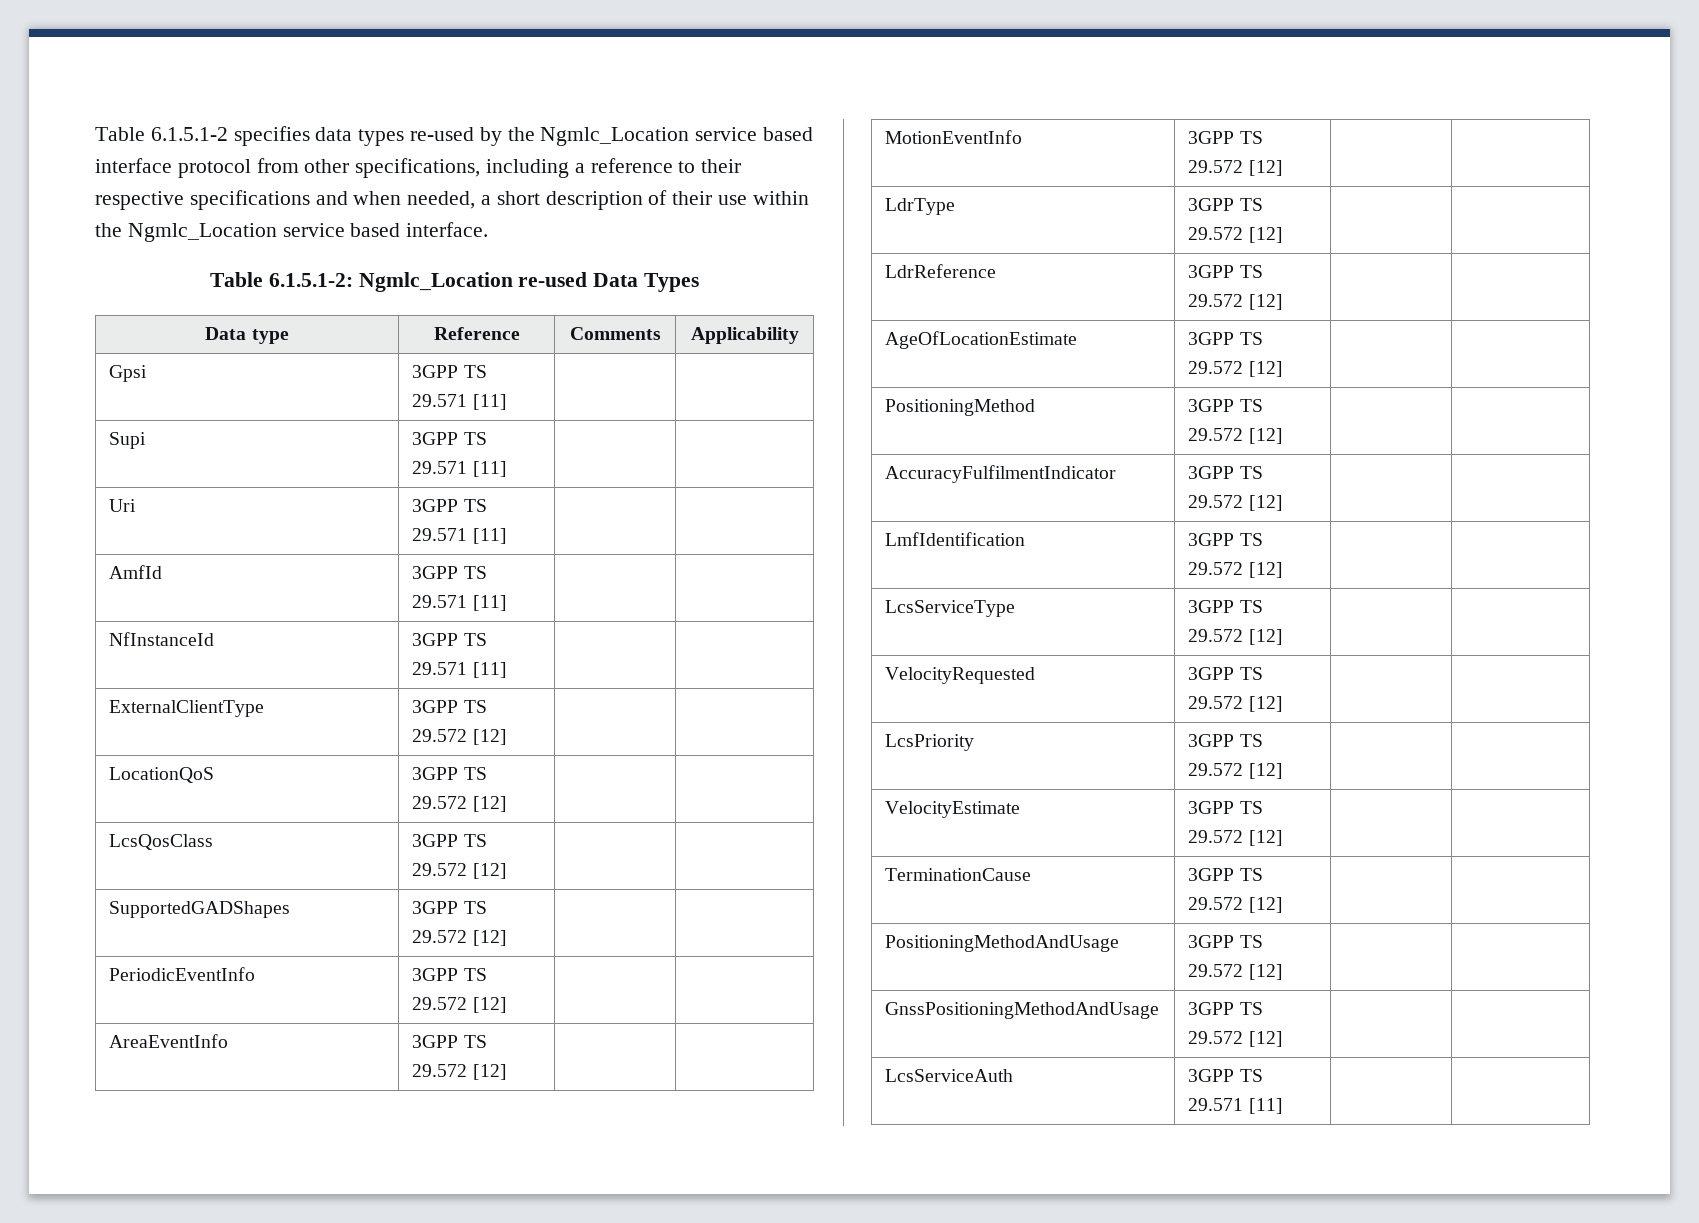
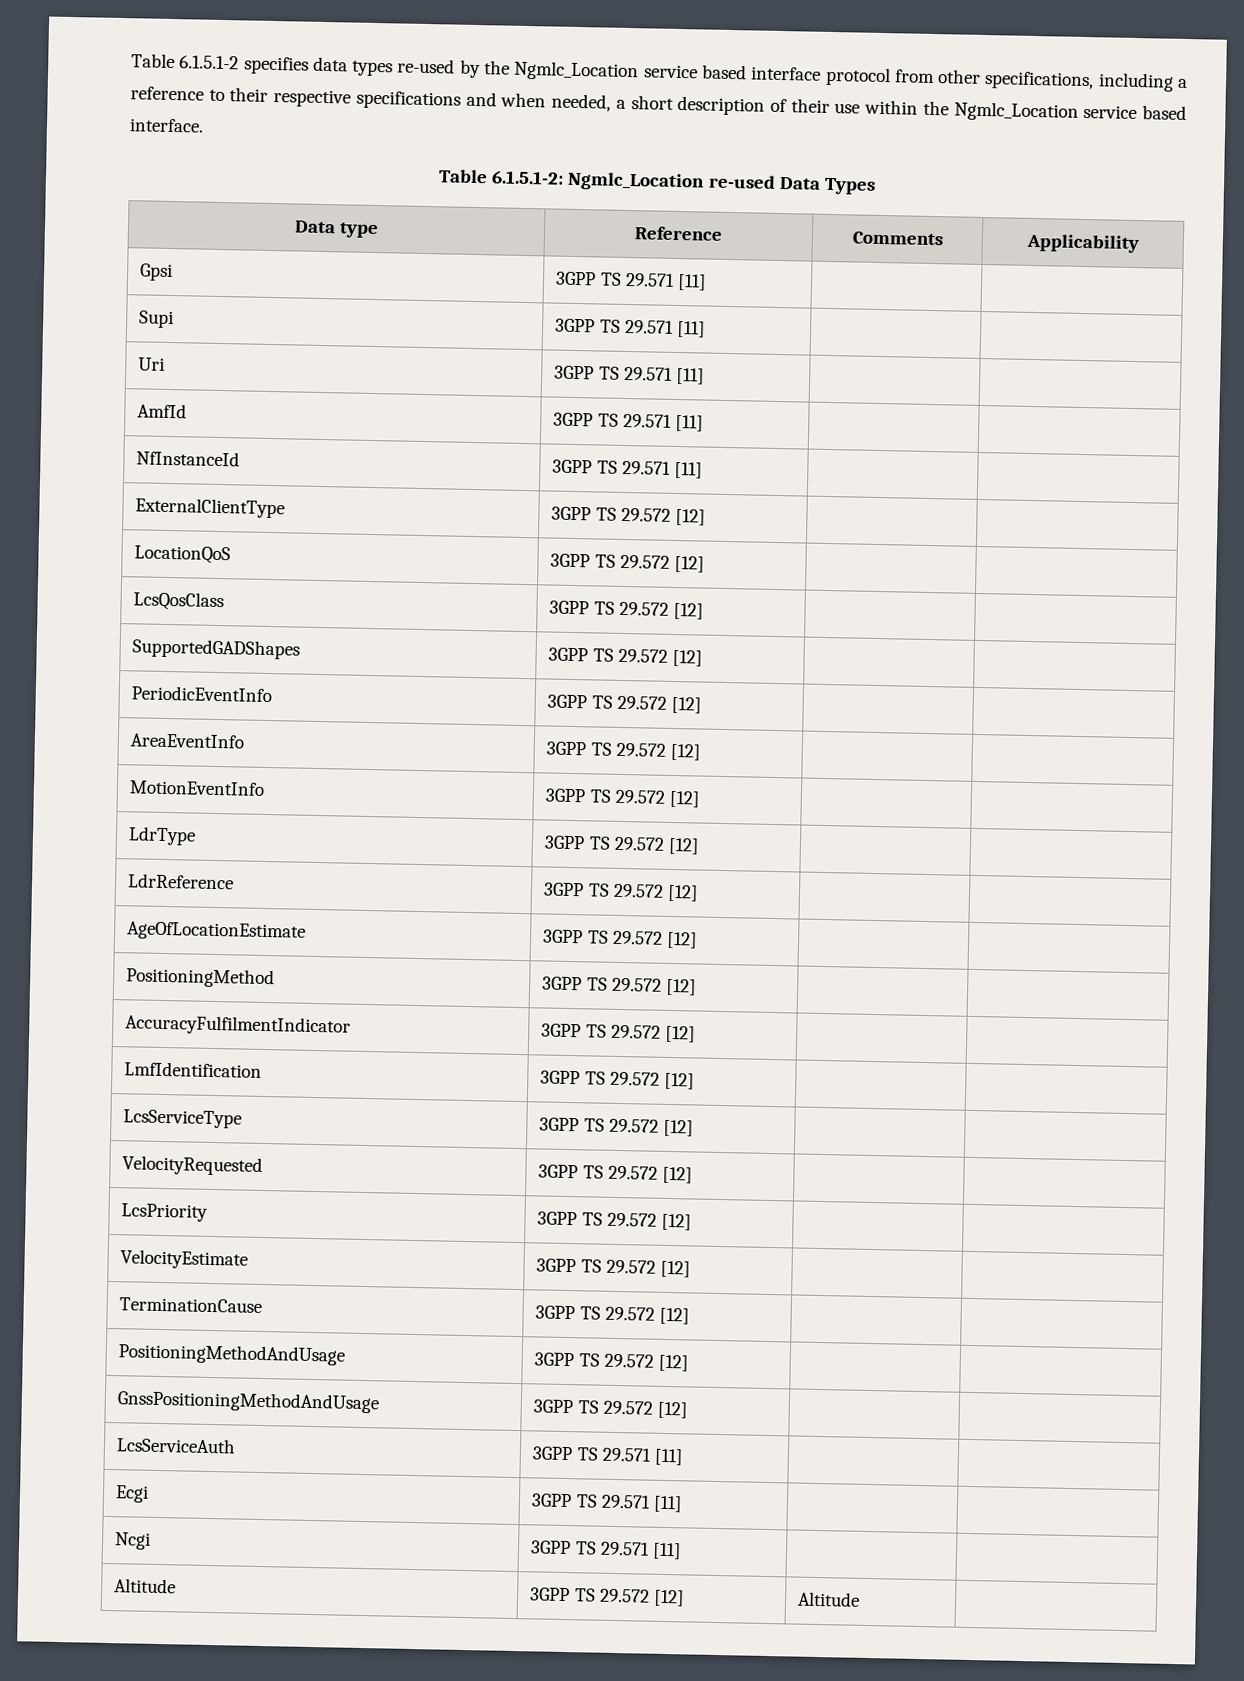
(1283, 1106) none -> [115,1485,150,1503] [531,1493,683,1513] [114,1532,152,1550] [530,1540,682,1560] [114,1578,177,1594] [529,1587,685,1607] [797,1591,861,1607] // Ecgi | 3GPP TS 29.571 [11] | | // Ncgi | 3GPP TS 29.571 [11] | | // Altitude | 3GPP TS 29.572 [12] | Altitude |

